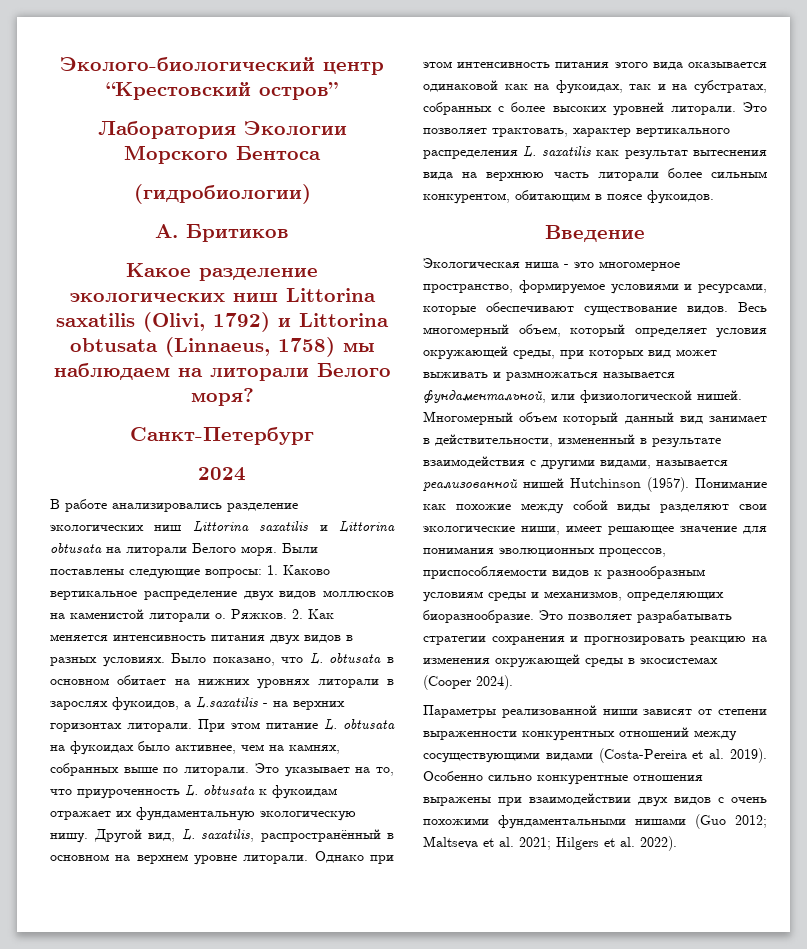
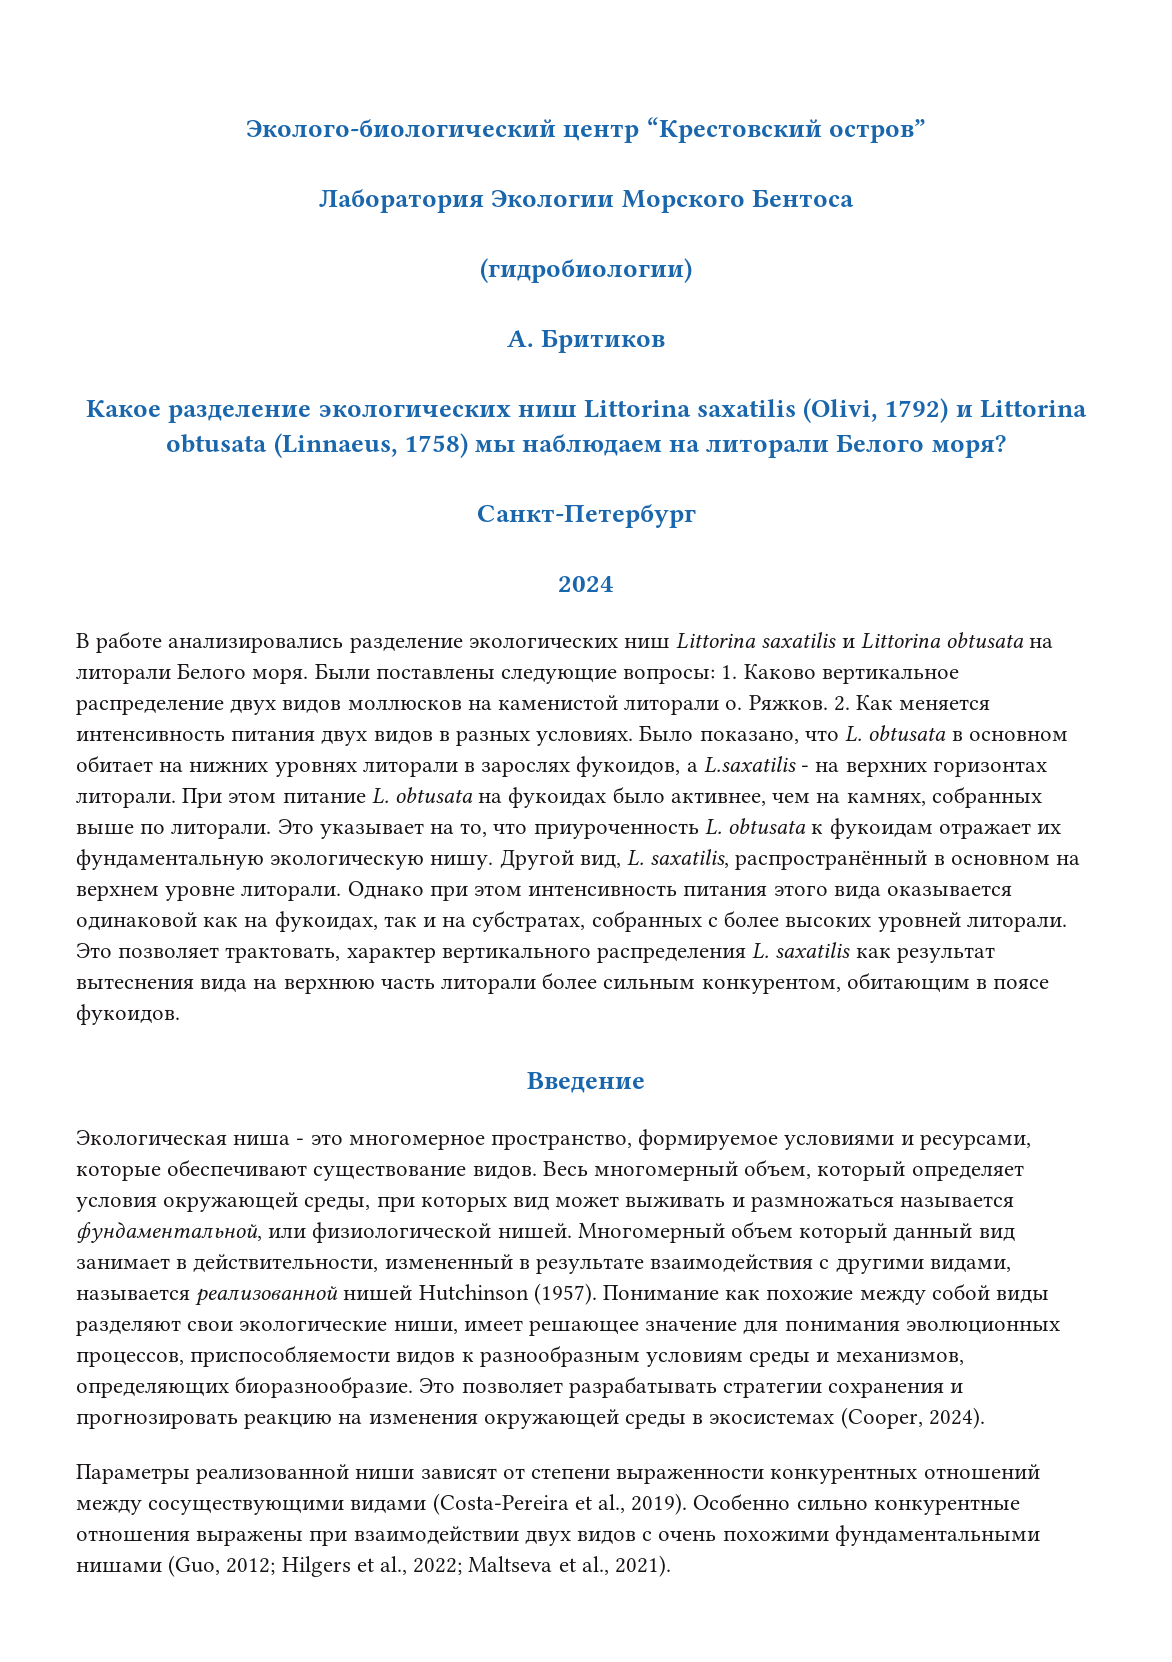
[423,675,472,690] (Cooper -> [840,1407,923,1429] (Cooper,
[709,749,725,759] al. -> [598,1494,626,1513] al.,
[695,814,767,829] [423,836,677,851] (Guo 2012; Maltseva et al. 2021; Hilgers et al. 2022). -> [168,1555,672,1577] (Guo, 2012; Hilgers et al., 2022; Maltseva et al., 2021).

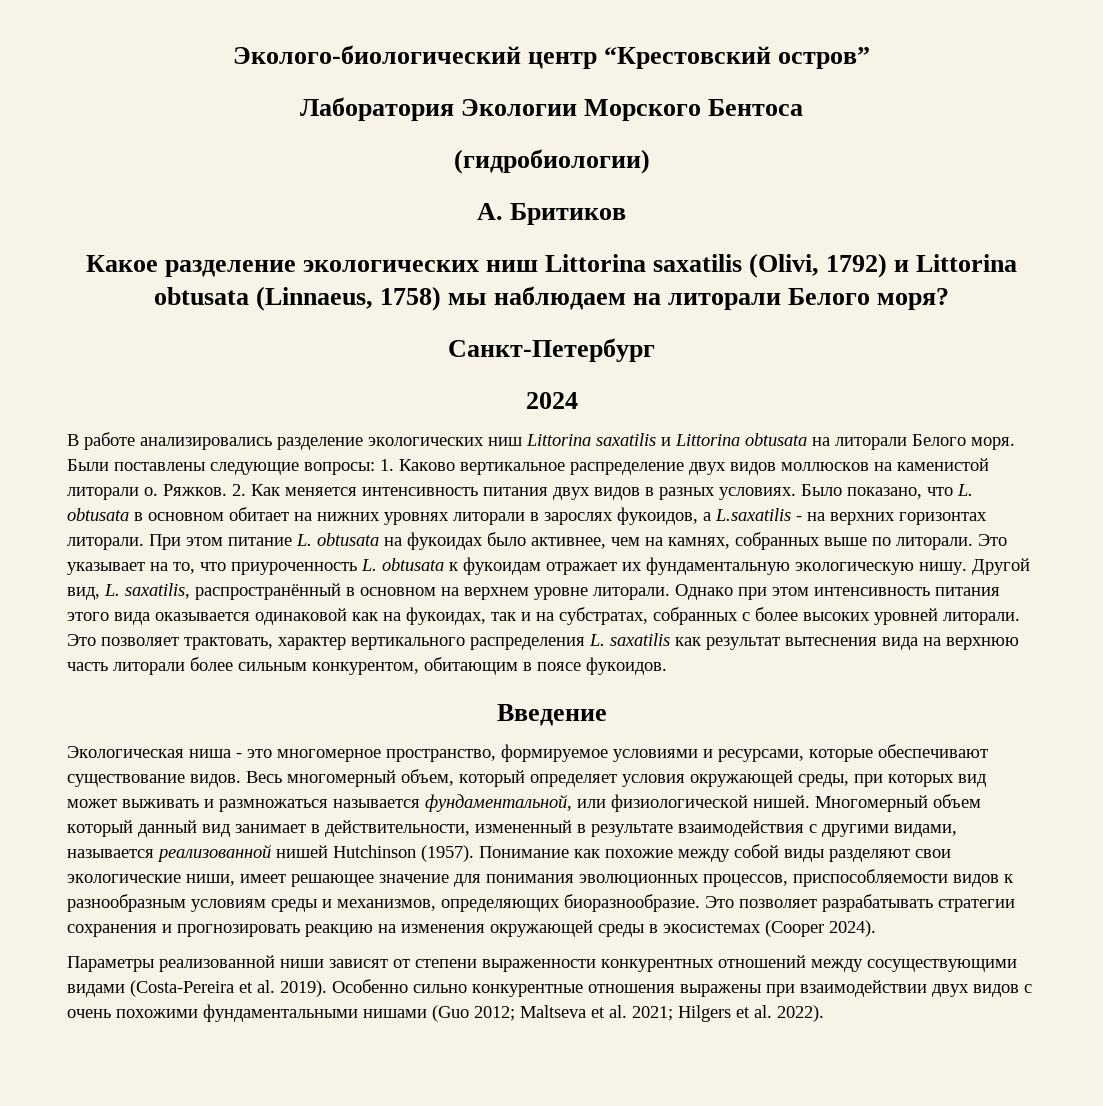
[840,1407,923,1429] (Cooper, -> [765,920,824,937] (Cooper
[598,1494,626,1513] al., -> [257,980,275,993] al.
[168,1555,672,1577] (Guo, 2012; Hilgers et al., 2022; Maltseva et al., 2021). -> [432,1005,824,1022] (Guo 2012; Maltseva et al. 2021; Hilgers et al. 2022).

